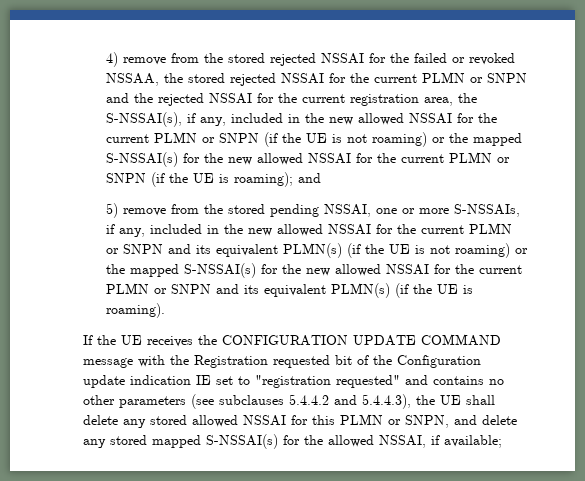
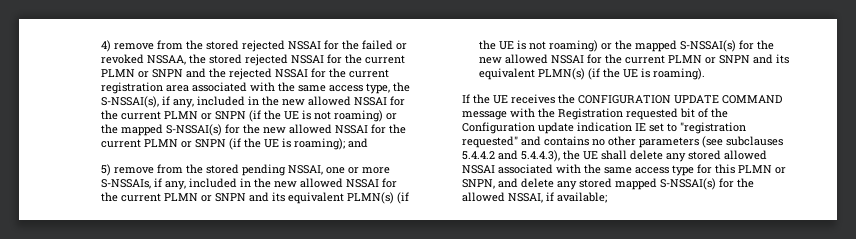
[423,97,453,106] area, -> [166,82,391,94] area associated with the same access type,
(286, 420) none -> [497,164,694,176] associated with the same access type

